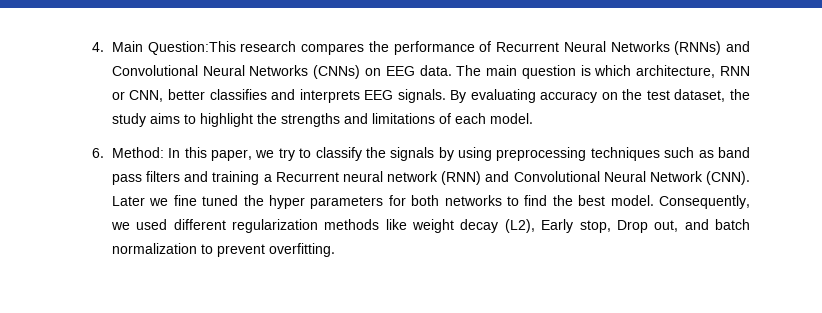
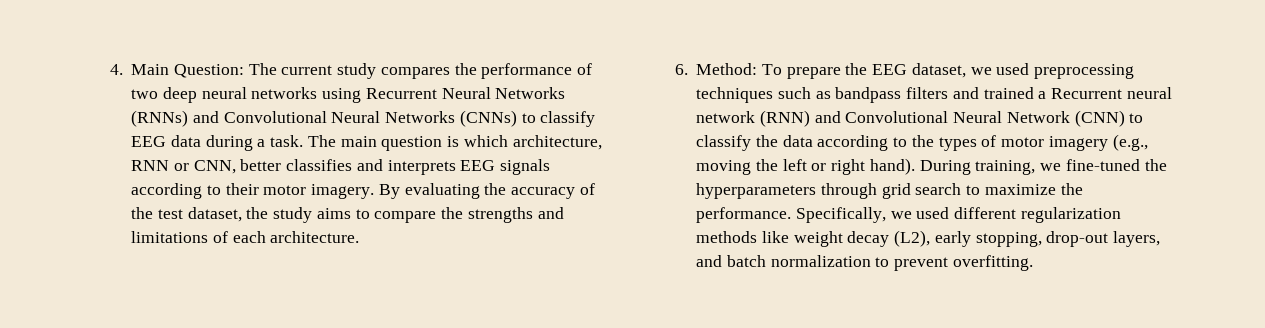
[147,41,492,55] Question:This research compares the performance of -> [174,63,593,79] [131,87,362,103] Question: The current study compares the performance of two deep neural networks using
[364,65,452,76] on EEG data. -> [521,111,596,127] [131,135,304,151] to classify EEG data during a task.
[397,89,618,103] signals. By evaluating accuracy on -> [500,159,551,175] [131,183,595,199] signals according to their motor imagery. By evaluating the accuracy of
[199,113,253,127] highlight -> [374,211,437,223] compare
[489,113,533,124] model. -> [270,231,360,243] architecture.
[168,147,493,161] In this paper, we try to classify the signals by using -> [762,63,1030,79] To prepare the EEG dataset, we used
[718,147,750,158] [111,174,142,185] band pass -> [835,87,902,103] bandpass
[212,171,260,185] training -> [983,87,1034,99] trained
[705,171,750,185] [111,195,750,209] (CNN). Later we fine tuned the hyper parameters for both networks to find the best model. Consequently, -> [1074,110,1144,127] [696,134,1148,151] [696,158,1167,175] [696,183,1083,199] [696,207,887,223] (CNN) to classify the data according to the types of motor imagery (e.g., moving the left or right hand). During training, we fine-tuned the hyperparameters through grid search to maximize the performance. Specifically,
[541,219,679,233] Early stop, Drop out, -> [934,231,1161,247] early stopping, drop-out layers,

